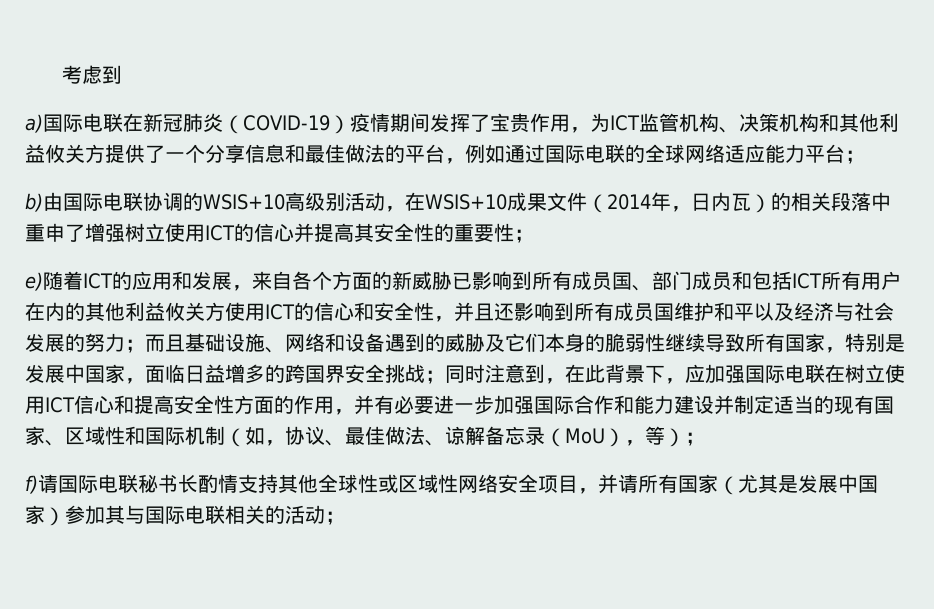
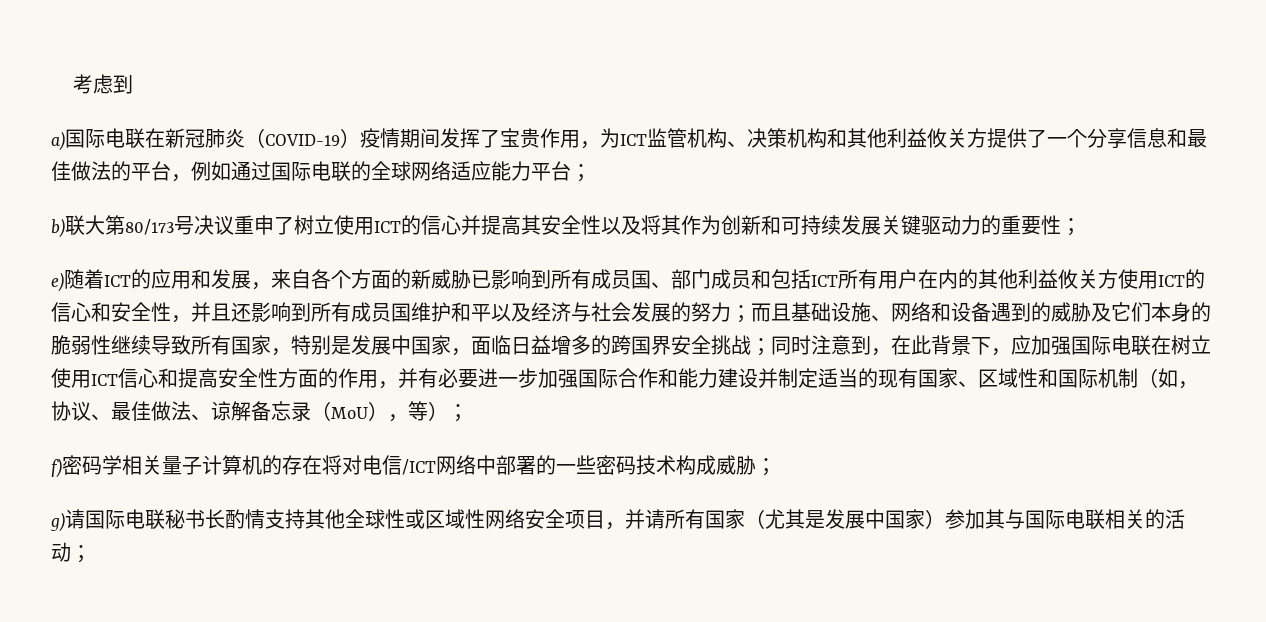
[43,192,891,213] [25,223,125,242] 由国际电联协调的WSIS+10高级别活动，在WSIS+10成果文件（2014年，日内瓦）的相关段落中重申了增强 -> [65,215,294,236] 联大第80/173号决议重申了
(434, 232) none -> [601,215,981,235] 以及将其作为创新和可持续发展关键驱动力
(38, 484) none -> [62,455,776,476] [50,512,65,532] 密码学相关量子计算机的存在将对电信/ICT网络中部署的一些密码技术构成威胁； // g)

